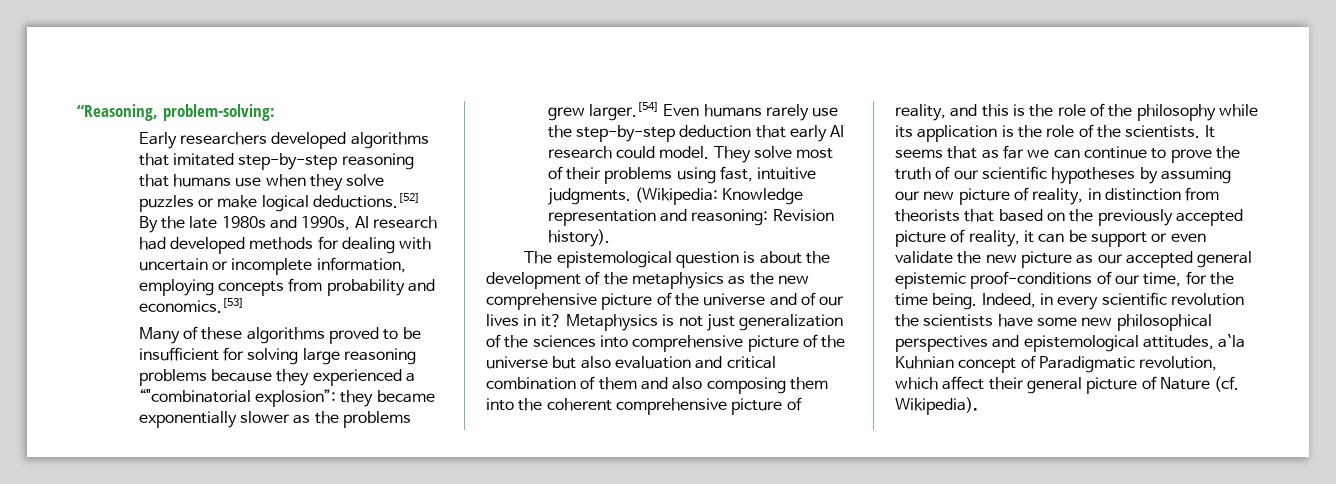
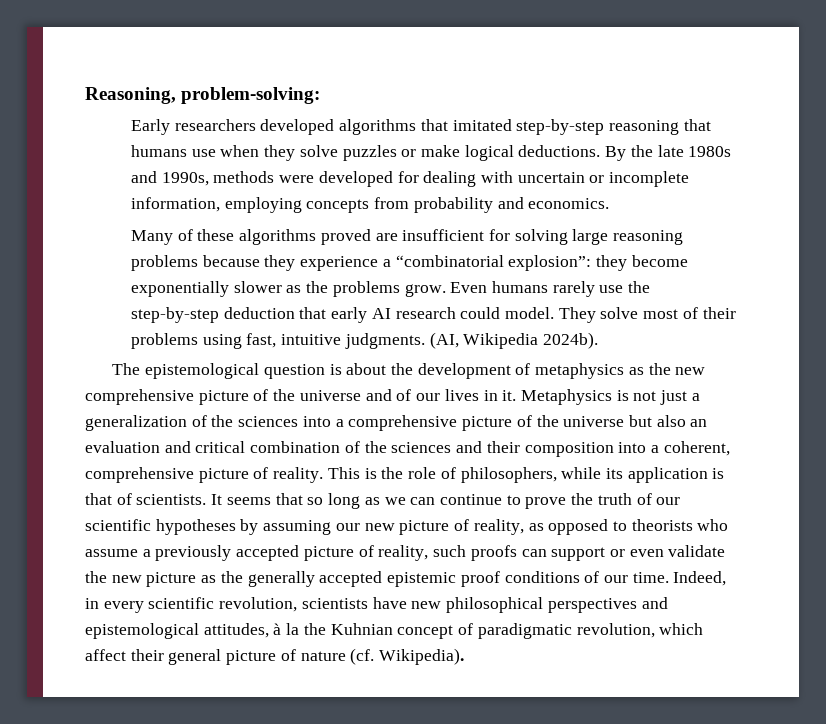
[77,104,158,121] “Reasoning, -> [85,87,176,104] Reasoning,
[313,193,421,208] deductions.[52] -> [518,145,601,157] deductions.
[354,216,437,229] [138,237,314,254] AI research had developed methods -> [213,171,393,187] methods were developed
[138,298,244,313] economics.[53] -> [528,198,610,209] economics.
[383,327,421,340] to be -> [375,233,398,241] are
[312,369,416,386] [138,389,251,403] experienced a “"combinatorial -> [300,255,504,271] experience a “combinatorial
[376,390,435,403] became -> [631,255,688,267] become
[547,102,660,121] grew larger.[54] -> [404,284,446,297] grow.
[635,187,804,205] [547,209,834,226] [547,229,610,247] (Wikipedia: Knowledge representation and reasoning: Revision history). -> [429,332,599,349] (AI, Wikipedia 2024b).
[603,272,628,285] the -> (531, 369) none
[540,314,562,327] it? -> [502,390,517,401] it.
(735, 322) none -> [691,393,700,401] a
(628, 341) none -> [335,419,344,427] a
(611, 362) none -> [690,419,708,427] an
[598,377,828,394] [486,397,802,415] [895,103,1216,121] them and also composing them into the coherent comprehensive picture of reality, and this is the role of the philosophy -> [364,441,730,457] [85,467,557,483] the sciences and their composition into a coherent, comprehensive picture of reality. This is the role of philosophers,
[1017,124,1121,138] the role of the -> [85,493,132,505] that of
[981,145,1024,159] as far -> [307,493,380,509] so long as
[1087,187,1220,201] [895,209,1094,222] in distinction from theorists that based on the -> [528,519,729,535] [85,549,151,557] as opposed to theorists who assume a
[1023,230,1087,243] it can be -> [433,545,547,561] such proofs can
[1097,251,1253,268] [895,271,1234,289] [895,293,978,310] our accepted general epistemic proof-conditions of our time, for the time being. -> [220,571,669,587] the generally accepted epistemic proof conditions of our time.
[1170,293,1244,306] [895,314,919,327] revolution the -> [219,597,298,612] revolution,
[1036,317,1077,326] some -> (407, 603) none
[1218,334,1246,348] a`la -> [273,623,326,635] à la the
[1038,356,1135,373] Paradigmatic -> [477,623,572,639] paradigmatic
[1159,377,1210,390] Nature -> [300,651,346,661] nature

